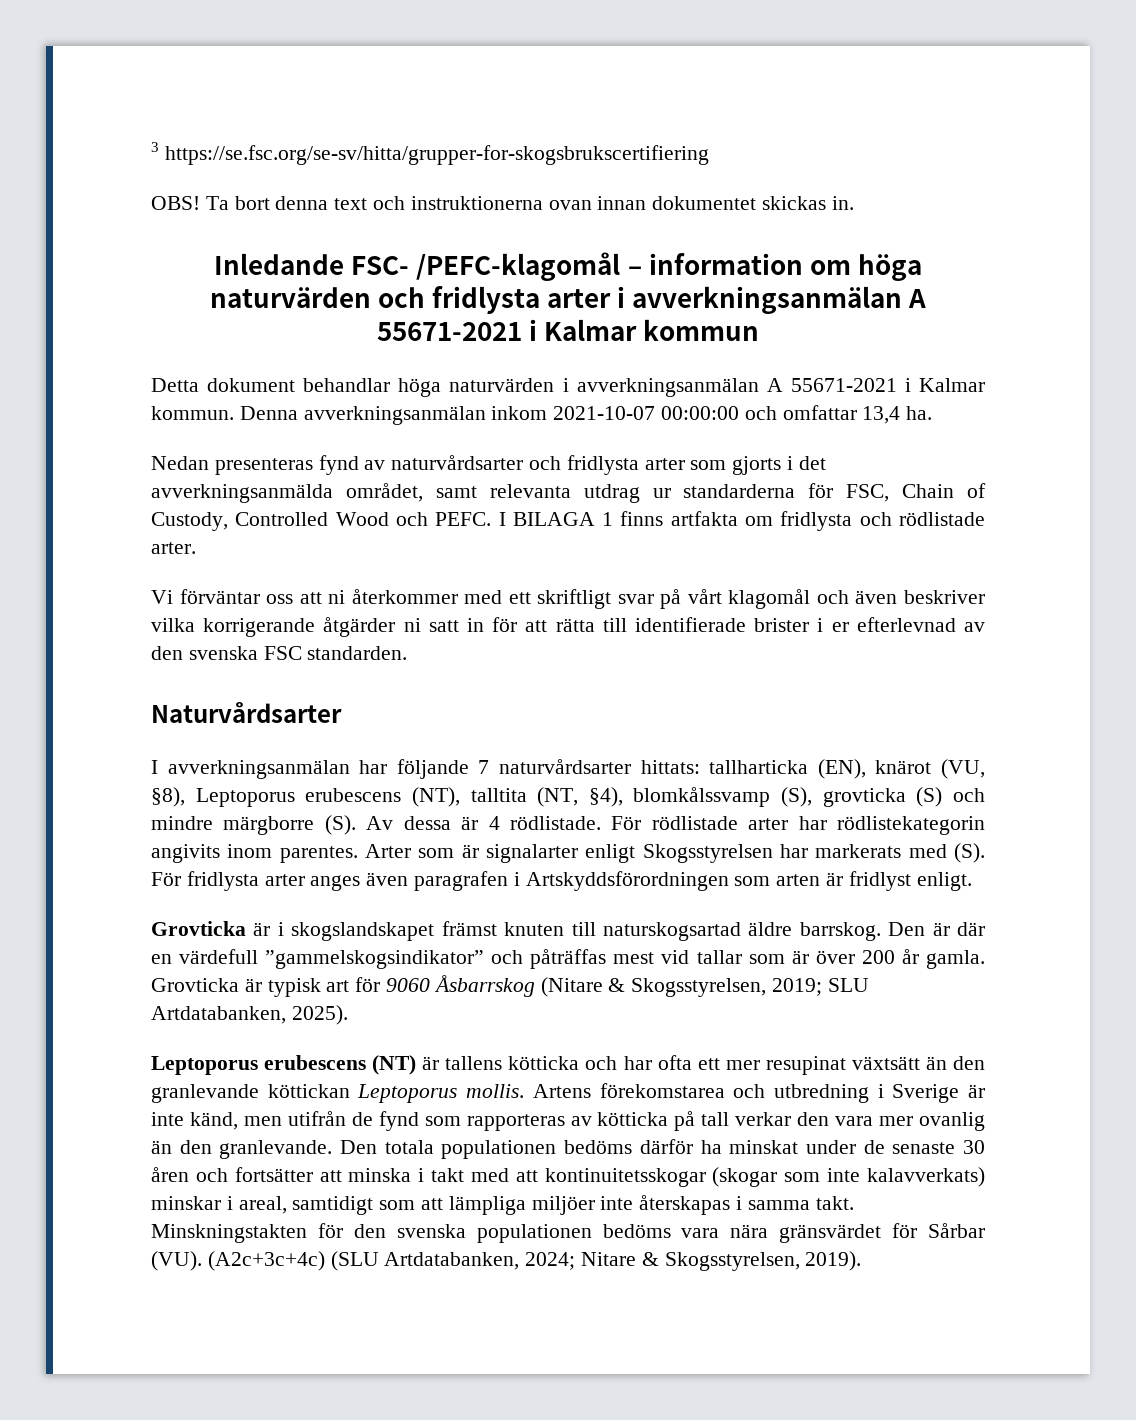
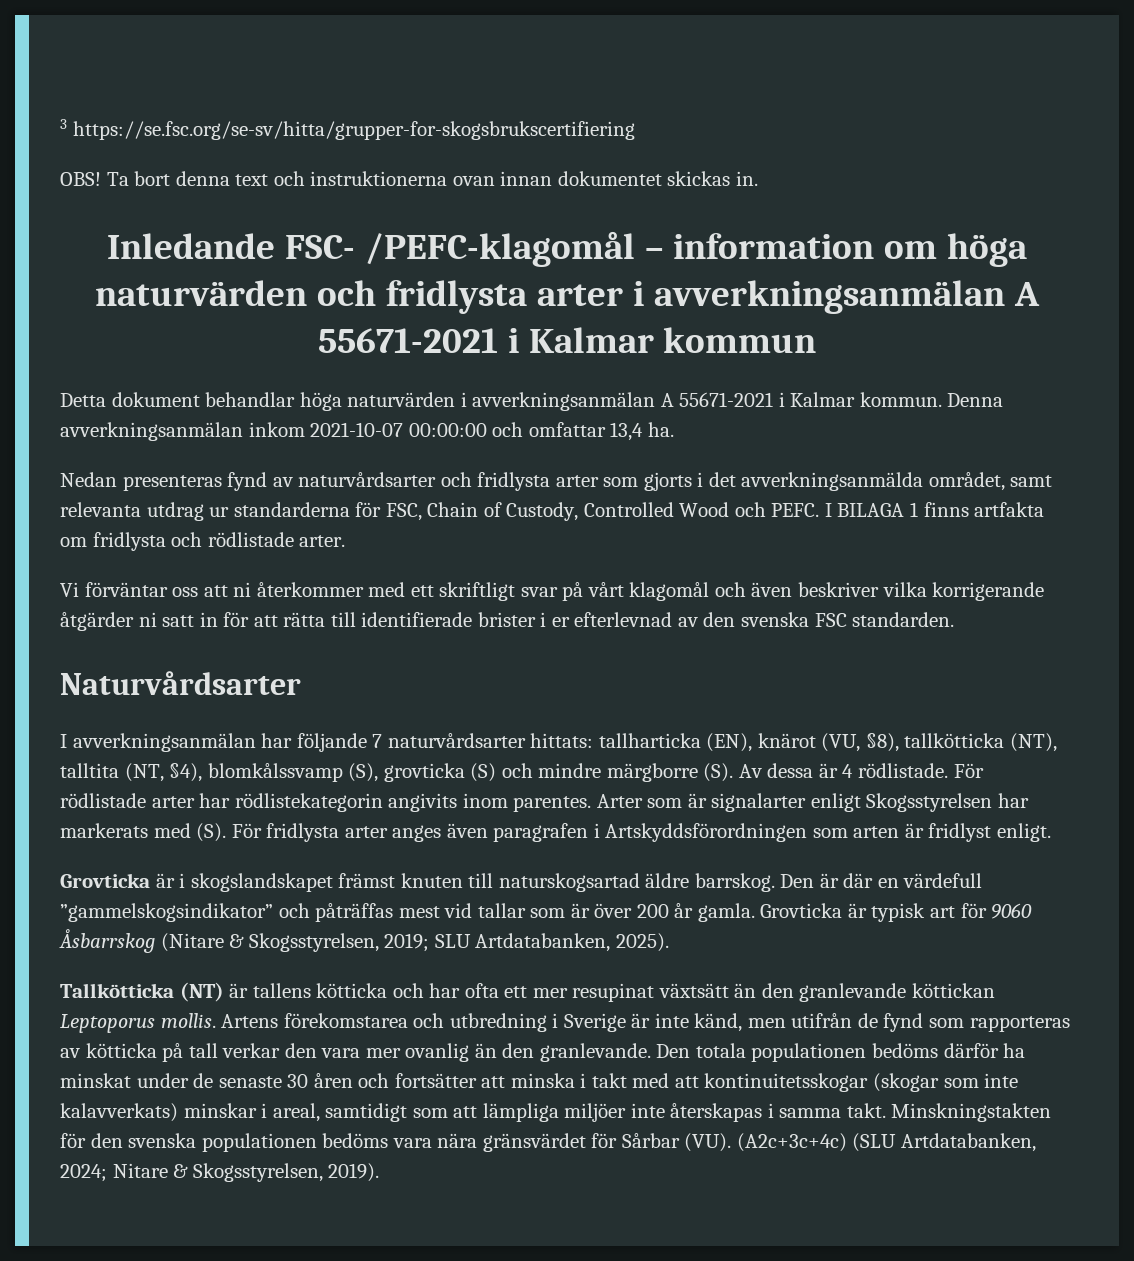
[195,788,402,807] Leptoporus erubescens -> [904,733,1005,748] tallkötticka
[151,1055,367,1075] Leptoporus erubescens -> [60,983,174,998] Tallkötticka

